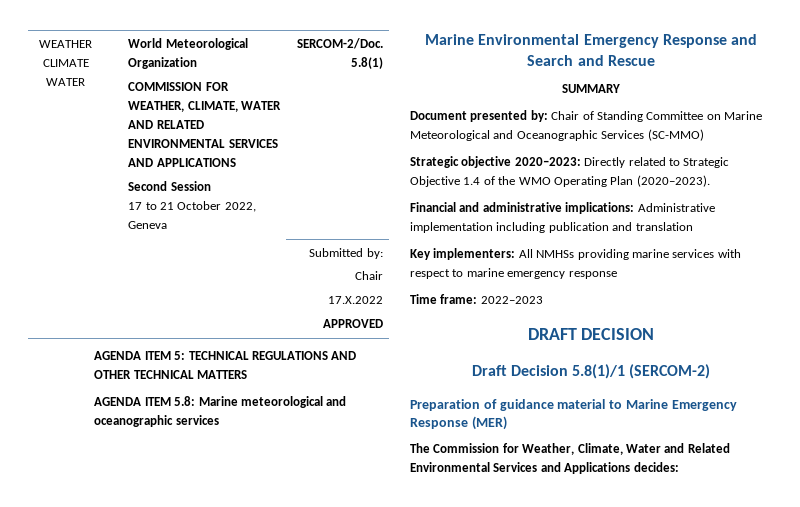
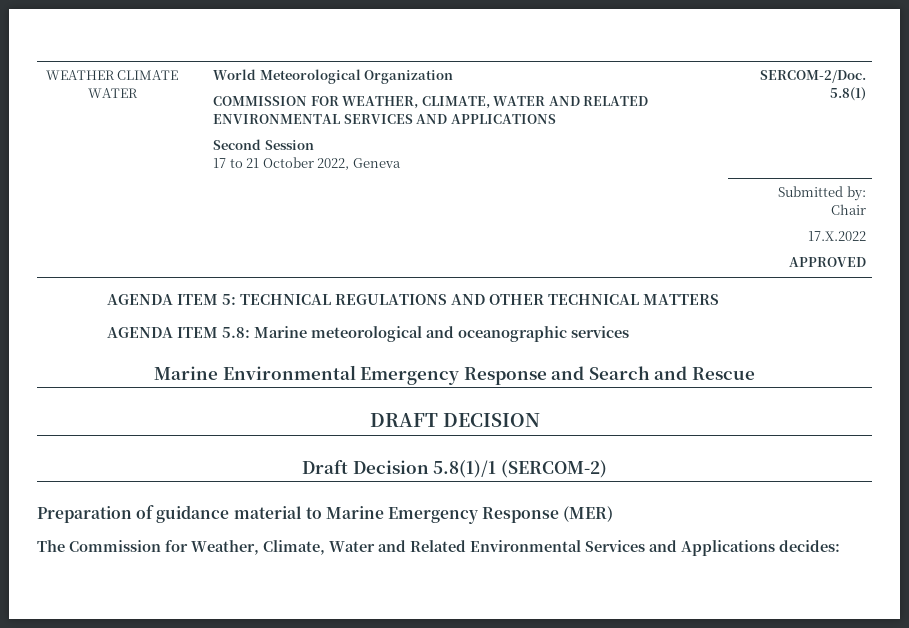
[562,84,620,93] [410,110,762,122] [410,129,704,141] [410,156,730,168] [410,175,710,187] [410,202,715,214] [410,222,693,233] [410,248,741,260] [410,268,617,279] [410,294,543,304] // SUMMARY // Document presented by: Chair of Standing Committee on Marine Meteorological and Oceanographic Services (SC-MMO) // Strategic objective 2020–2023: Directly related to Strategic Objective 1.4 of the WMO Operating Plan (2020–2023). // Financial and administrative implications: Administrative implementation including publication and translation // Key implementers: All NMHSs providing marine services with respect to marine emergency response // Time frame: 2022–2023 -> (756, 373) none

